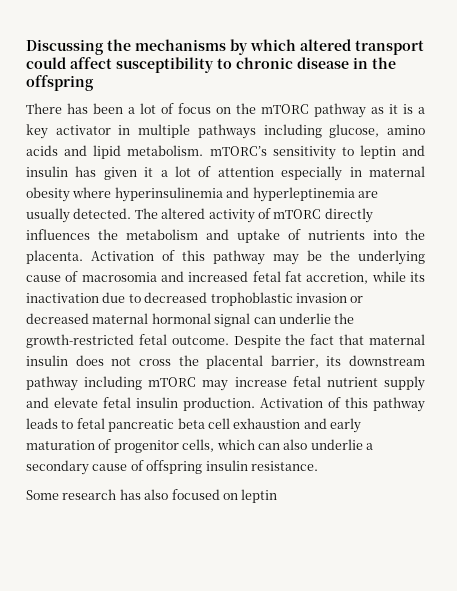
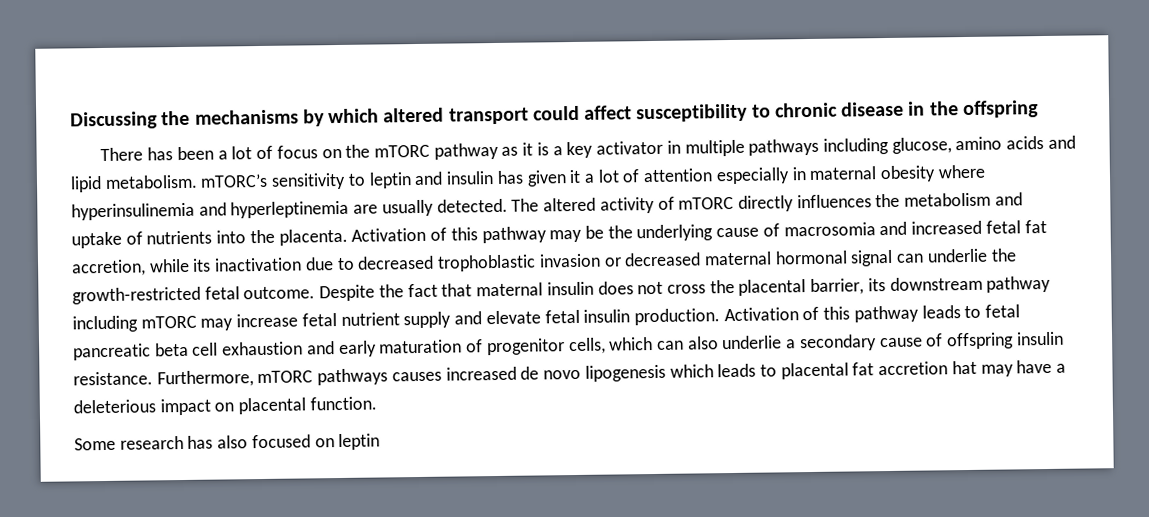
(318, 466) none -> [156,359,1067,388] [73,396,377,416] Furthermore, mTORC pathways causes increased de novo lipogenesis which leads to placental fat accretion hat may have a deleterious impact on placental function.

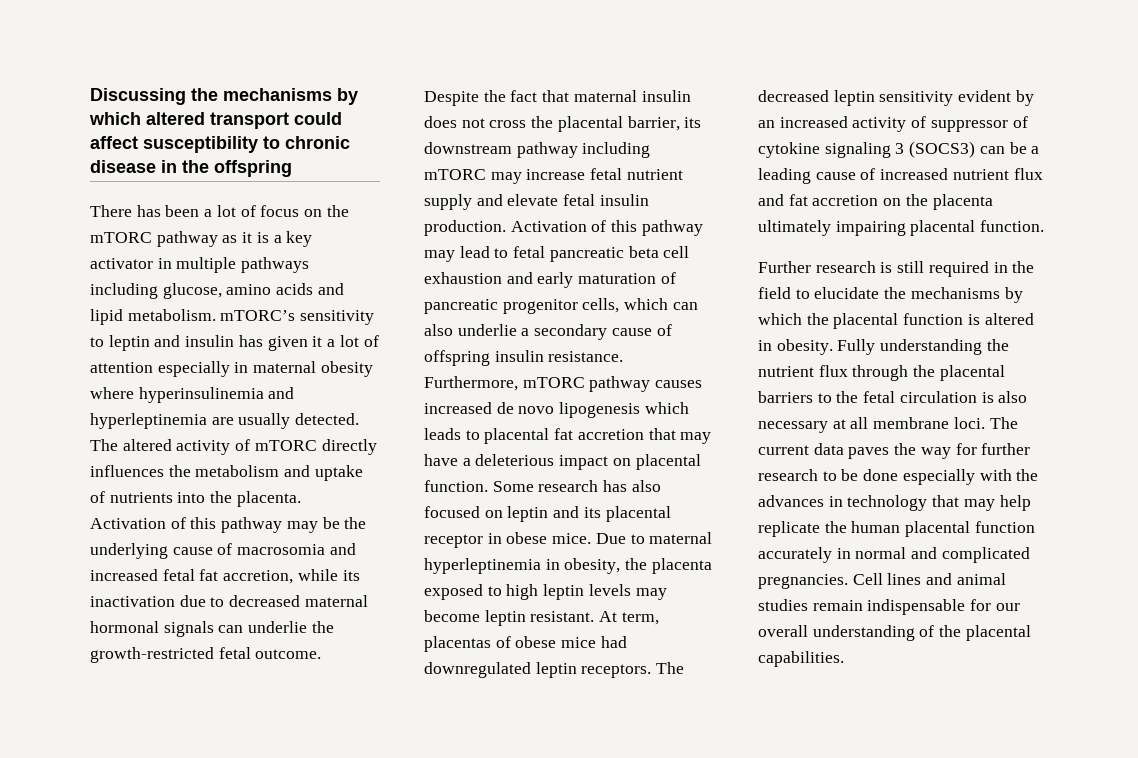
[437,252,702,272] trophoblastic invasion or decreased -> (301, 601) none
[850,249,894,267] signal -> [163,621,214,637] signals
[921,305,961,319] leads -> [424,246,490,262] may lead
(484, 346) none -> [424,299,498,314] pancreatic
[317,368,389,386] pathways -> [589,376,651,392] pathway
[951,360,977,375] hat -> [648,428,676,440] that
(377, 403) // -> (488, 486) none
(381, 442) none -> [553,506,671,522] [424,532,713,548] [424,558,712,574] [424,584,667,600] [424,610,659,626] [424,636,627,652] [424,662,685,678] [758,90,1034,106] [758,116,1028,132] [758,141,1040,158] [758,168,1043,184] [758,194,993,210] [758,220,1045,236] [758,261,1035,277] [758,287,1023,303] [758,313,1034,329] [758,339,1009,355] [758,365,1005,381] [758,391,1028,403] [758,417,1018,433] [758,443,1031,459] [758,469,1039,485] [758,495,1031,511] [758,521,1035,537] [758,547,1030,563] [758,573,1006,589] [758,599,1020,615] [758,625,1031,641] [758,651,844,667] and its placental receptor in obese mice. Due to maternal hyperleptinemia in obesity, the placenta exposed to high leptin levels may become leptin resistant. At term, placentas of obese mice had downregulated leptin receptors. The decreased leptin sensitivity evident by an increased activity of suppressor of cytokine signaling 3 (SOCS3) can be a leading cause of increased nutrient flux and fat accretion on the placenta ultimately impairing placental function. // Further research is still required in the field to elucidate the mechanisms by which the placental function is altered in obesity. Fully understanding the nutrient flux through the placental barriers to the fetal circulation is also necessary at all membrane loci. The current data paves the way for further research to be done especially with the advances in technology that may help replicate the human placental function accurately in normal and complicated pregnancies. Cell lines and animal studies remain indispensable for our overall understanding of the placental capabilities.

